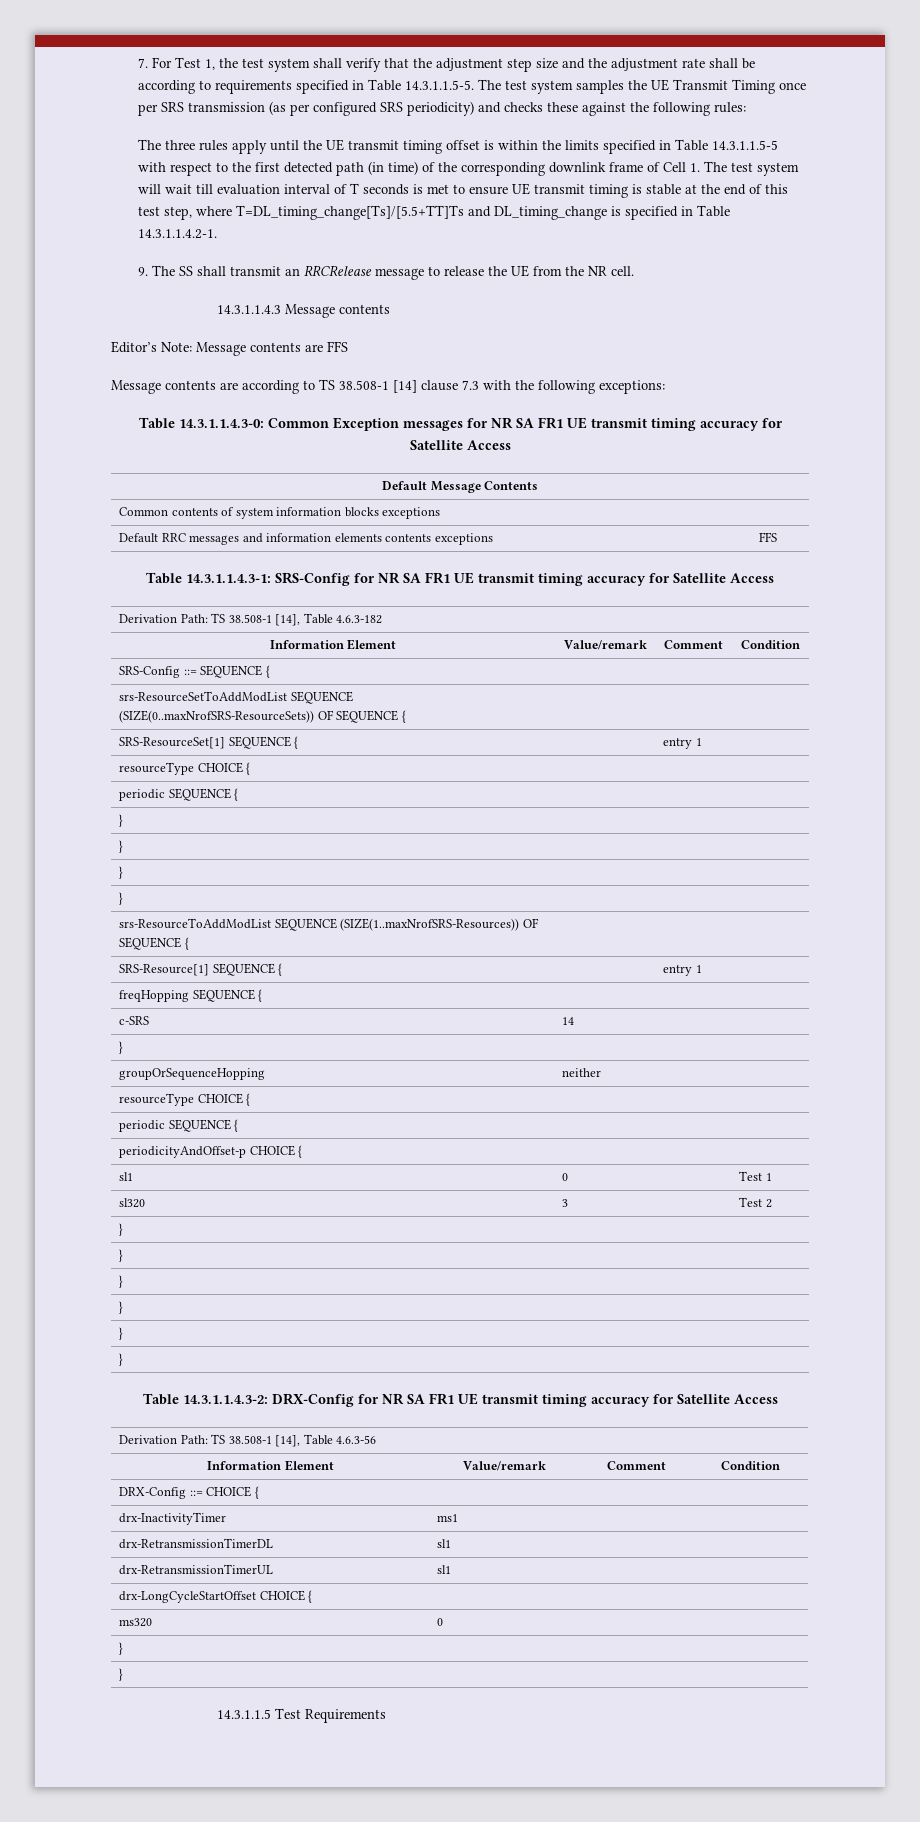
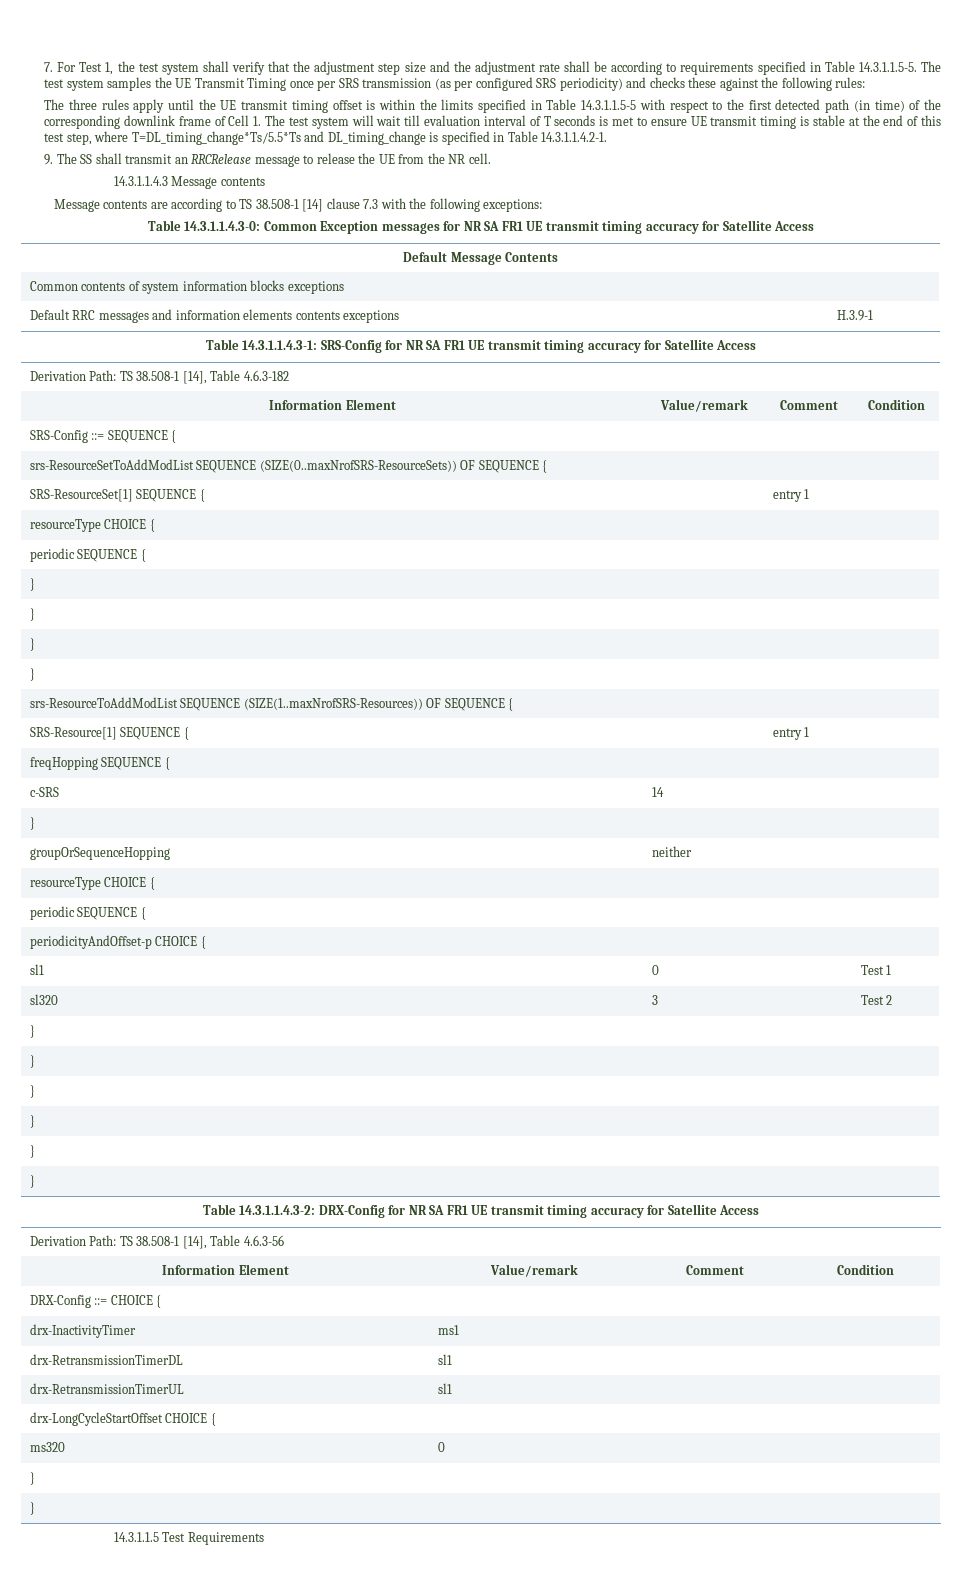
[235,205,464,220] T=DL_timing_change[Ts]/[5.5+TT]Ts -> [131,131,301,145] T=DL_timing_change*Ts/5.5*Ts
[111,341,348,356] // Editor’s Note: Message contents are FFS -> (265, 181) none
[759,532,778,542] FFS -> [836,310,873,321] H.3.9-1

